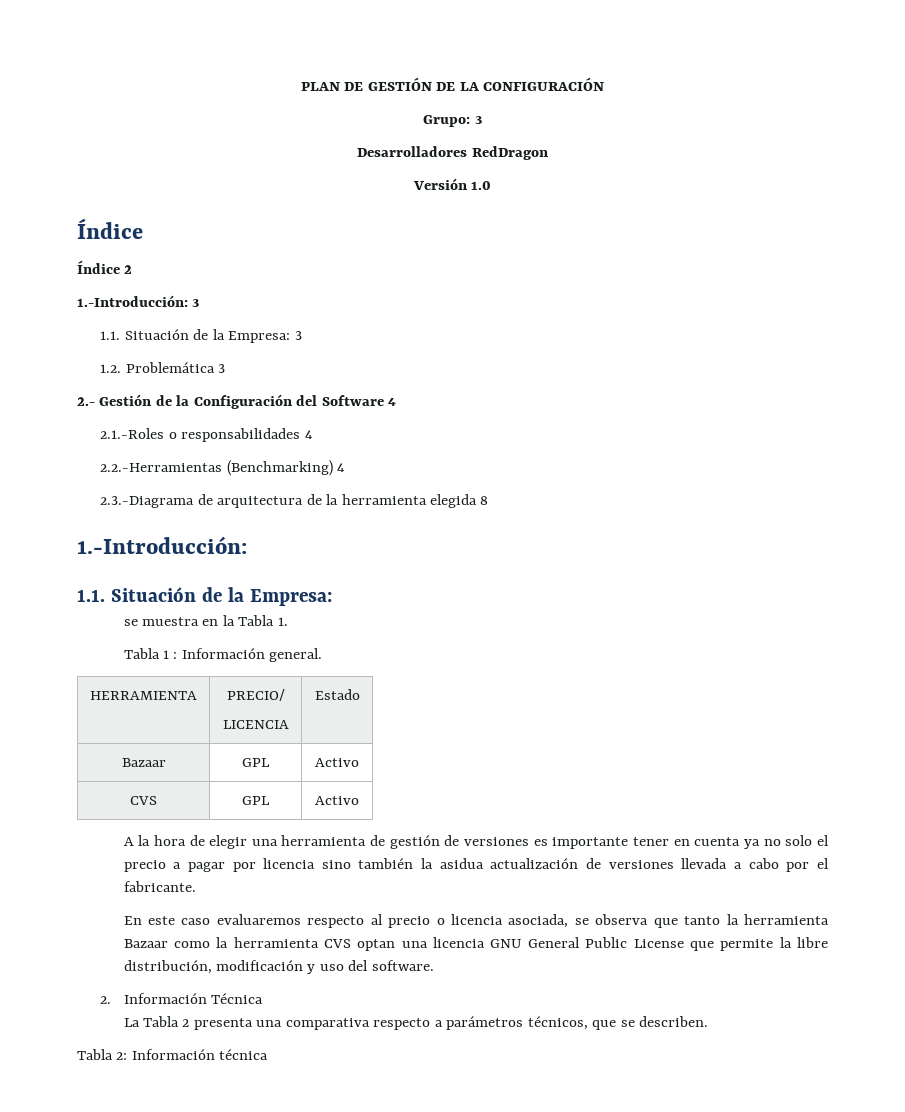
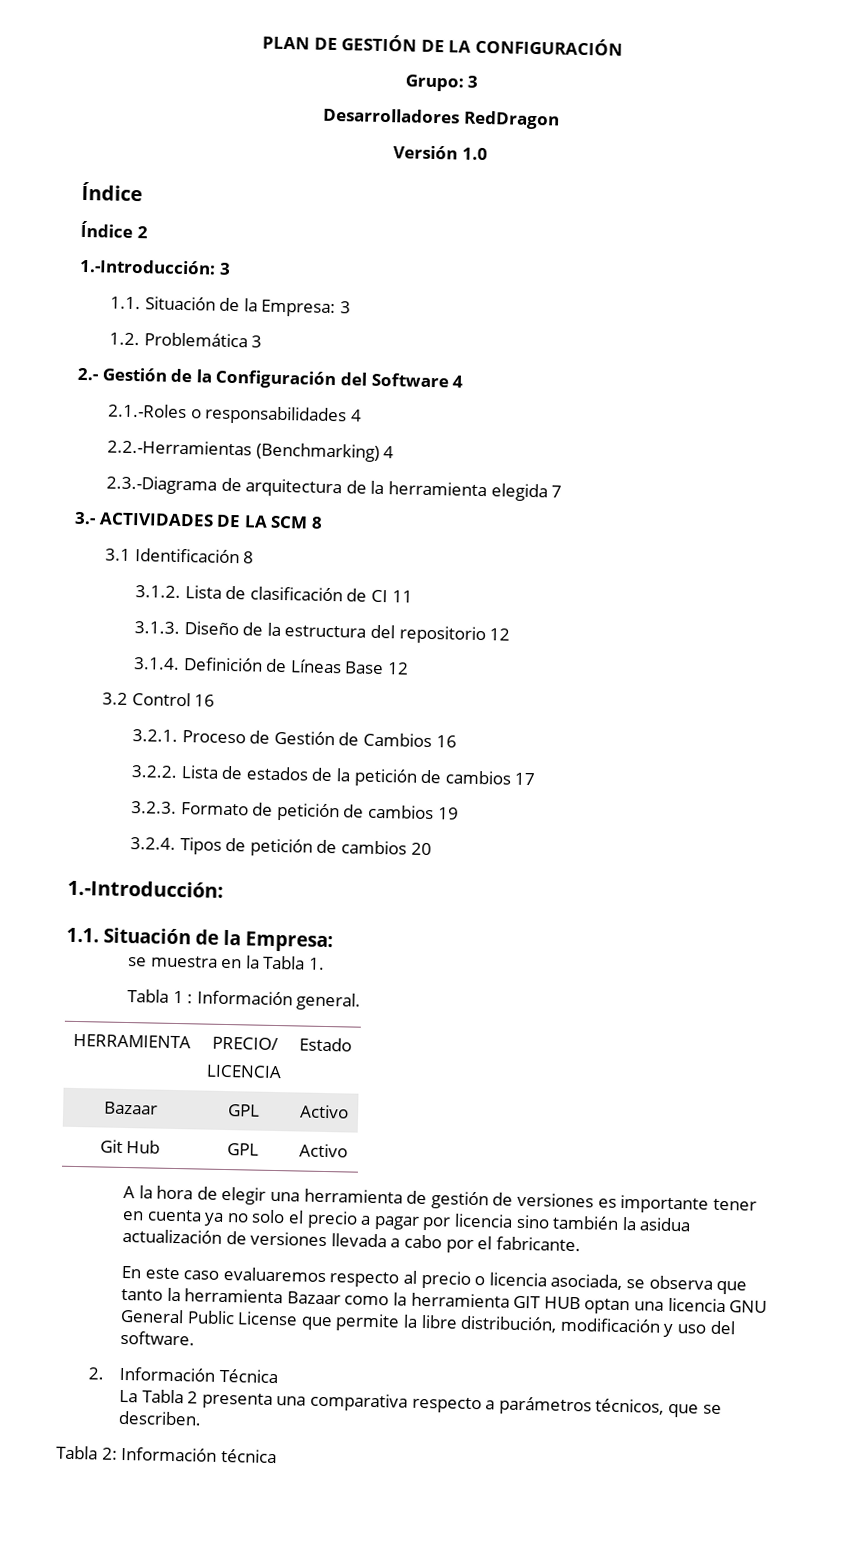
[480,496,489,505] 8 -> [551,485,563,498] [74,511,323,529] [105,548,255,564] [135,585,413,603] [134,621,511,645] [133,657,410,675] [102,692,216,707] [132,729,457,748] [131,765,536,787] [131,801,459,822] [130,837,432,857] 7 // 3.- ACTIVIDADES DE LA SCM 8 // 3.1 Identificación 8 // 3.1.2. Lista de clasificación de CI 11 // 3.1.3. Diseño de la estructura del repositorio 12 // 3.1.4. Definición de Líneas Base 12 // 3.2 Control 16 // 3.2.1. Proceso de Gestión de Cambios 16 // 3.2.2. Lista de estados de la petición de cambios 17 // 3.2.3. Formato de petición de cambios 19 // 3.2.4. Tipos de petición de cambios 20
[130,796,157,805] CVS -> [99,1139,161,1154] Git Hub
[323,939,351,948] CVS -> [513,1295,581,1310] GIT HUB

